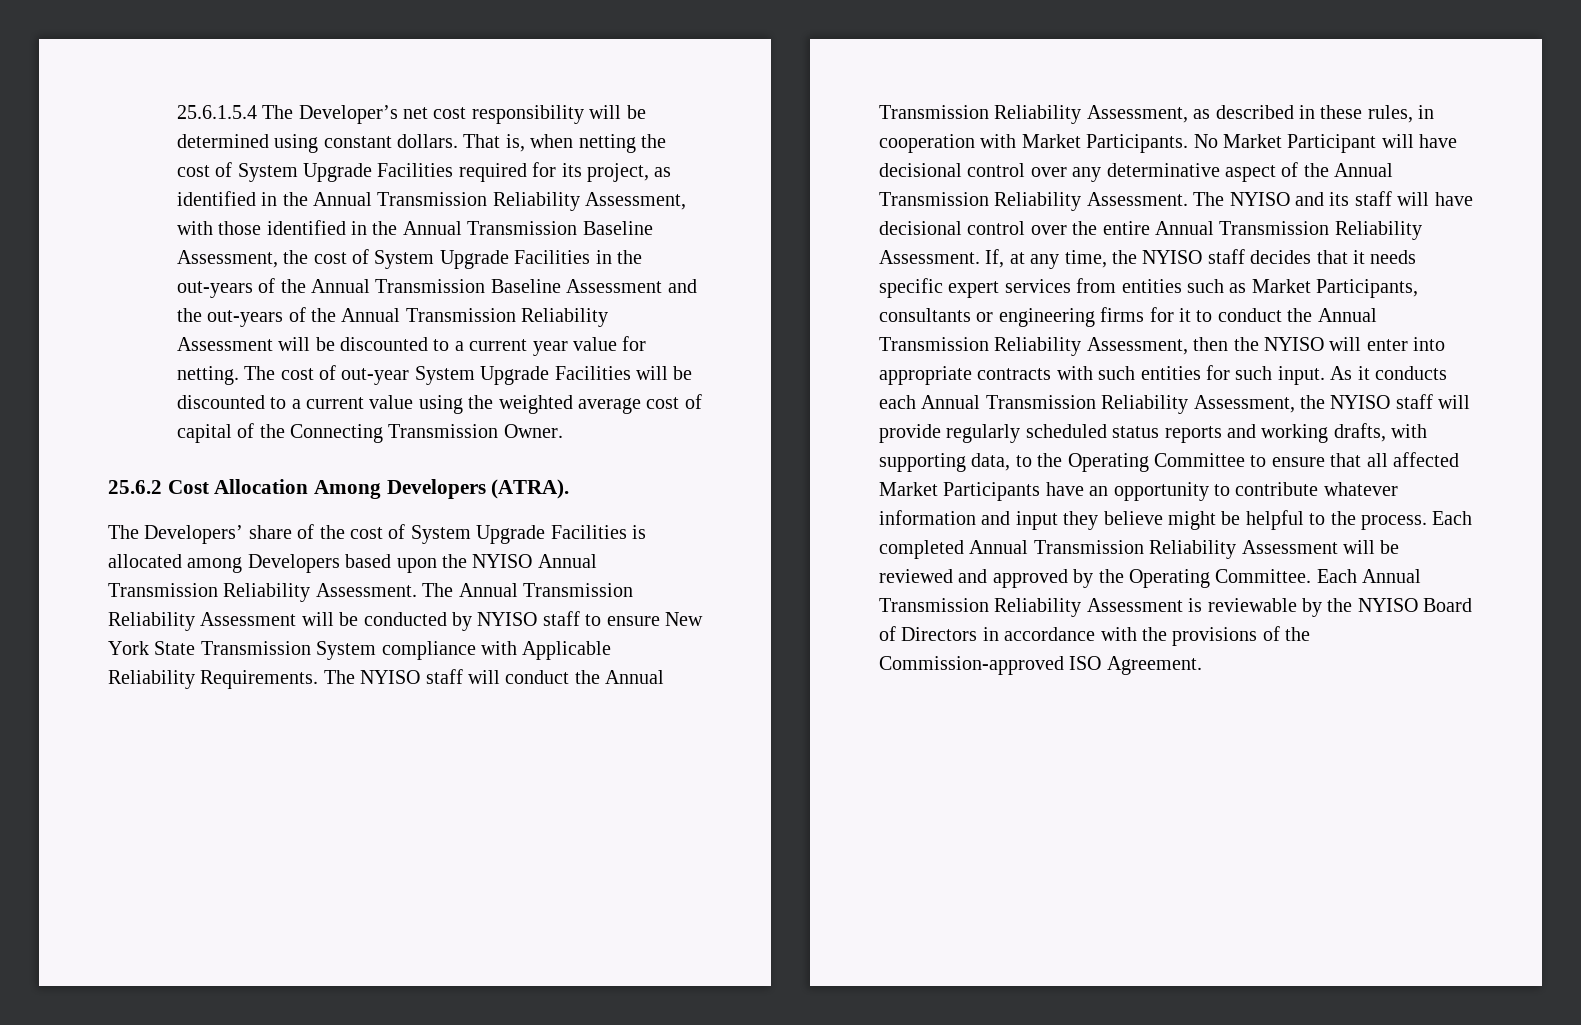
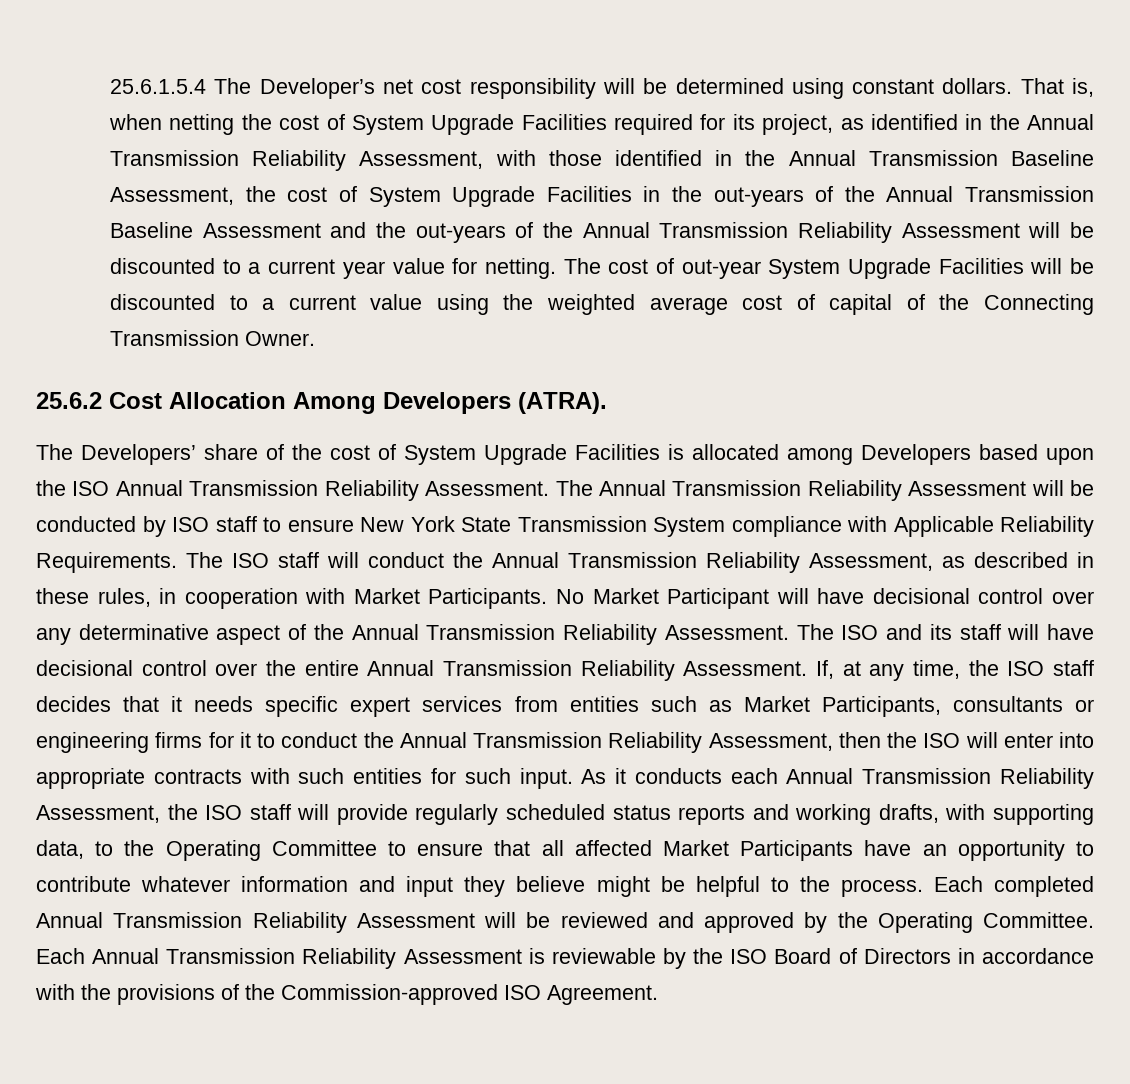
[472,554,533,568] NYISO -> [72,481,110,496] ISO
[477,612,538,626] NYISO -> [172,517,209,532] ISO
[360,670,421,684] NYISO -> [232,553,269,568] ISO
[1229,192,1290,206] NYISO -> [841,625,879,640] ISO
[1142,250,1203,264] NYISO -> [1007,661,1045,676] ISO
[1264,337,1324,351] NYISO -> [923,733,961,748] ISO
[1330,395,1391,409] NYISO -> [205,805,243,820] ISO
[1357,598,1418,612] NYISO -> [730,949,768,964] ISO

